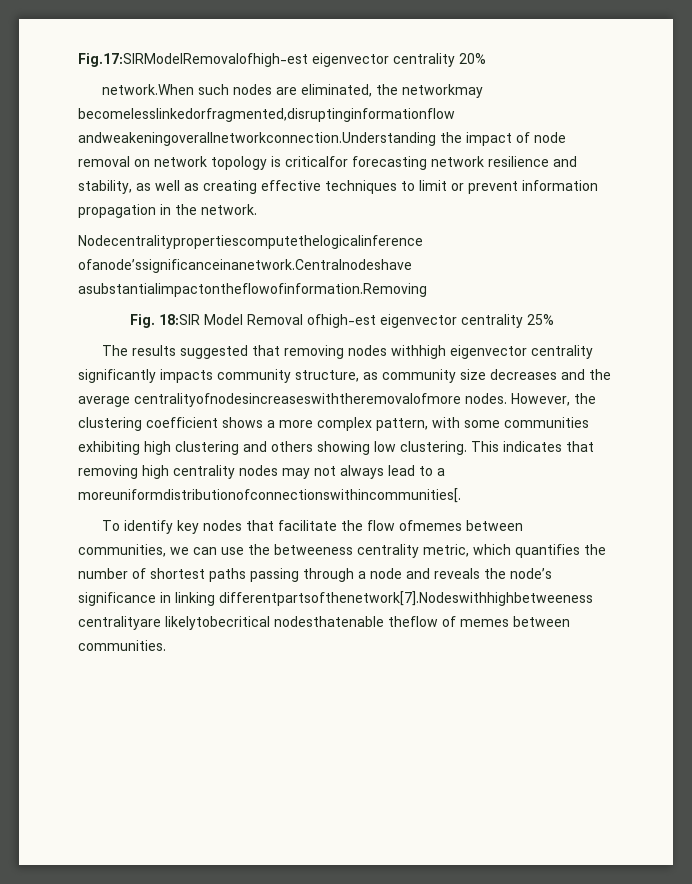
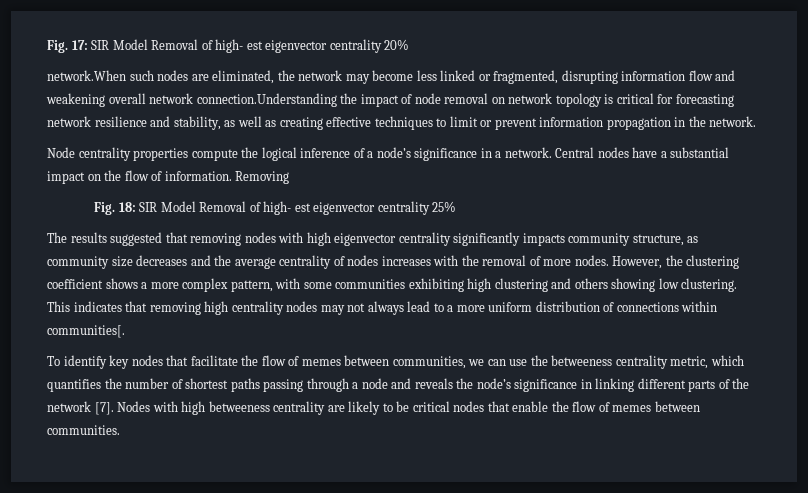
[78,53,308,67] Fig.17:SIRModelRemovalofhigh-est -> [47,39,263,53] Fig. 17: SIR Model Removal of high- est
[401,84,483,98] [78,108,455,122] [78,132,436,146] networkmay becomelesslinkedorfragmented,disruptinginformationflow andweakeningoverallnetworkconnection.Understanding -> [298,70,736,84] [46,93,337,107] network may become less linked or fragmented, disrupting information flow and weakening overall network connection.Understanding
[285,156,348,167] criticalfor -> [616,93,674,104] critical for
[78,235,423,249] [78,259,412,273] [78,283,427,297] [129,314,376,328] Nodecentralitypropertiescomputethelogicalinference ofanode’ssignificanceinanetwork.Centralnodeshave asubstantialimpactontheflowofinformation.Removing // Fig. 18:SIR Model Removal ofhigh-est -> [47,147,730,161] [47,170,290,184] [93,201,311,215] Node centrality properties compute the logical inference of a node’s significance in a network. Central nodes have a substantial impact on the flow of information. Removing // Fig. 18: SIR Model Removal of high- est
[390,345,446,359] withhigh -> [278,232,331,246] with high
[134,393,461,407] centralityofnodesincreaseswiththeremovalofmore -> [279,255,572,269] centrality of nodes increases with the removal of more
[78,488,461,503] moreuniformdistributionofconnectionswithincommunities[. -> [456,301,718,312] [47,325,125,338] more uniform distribution of connections within communities[.
[398,520,462,531] ofmemes -> [288,356,341,366] of memes
[219,591,593,606] [78,616,438,630] differentpartsofthenetwork[7].Nodeswithhighbetweeness centralityare likelytobecritical nodesthatenable theflow -> [637,378,750,392] [47,401,597,415] different parts of the network [7]. Nodes with high betweeness centrality are likely to be critical nodes that enable the flow

